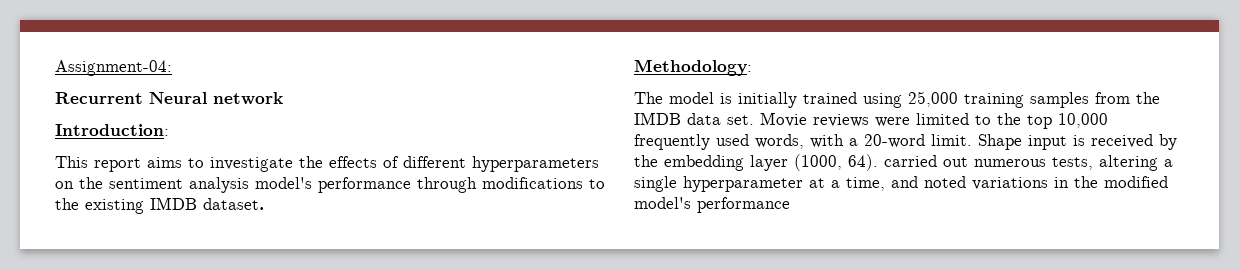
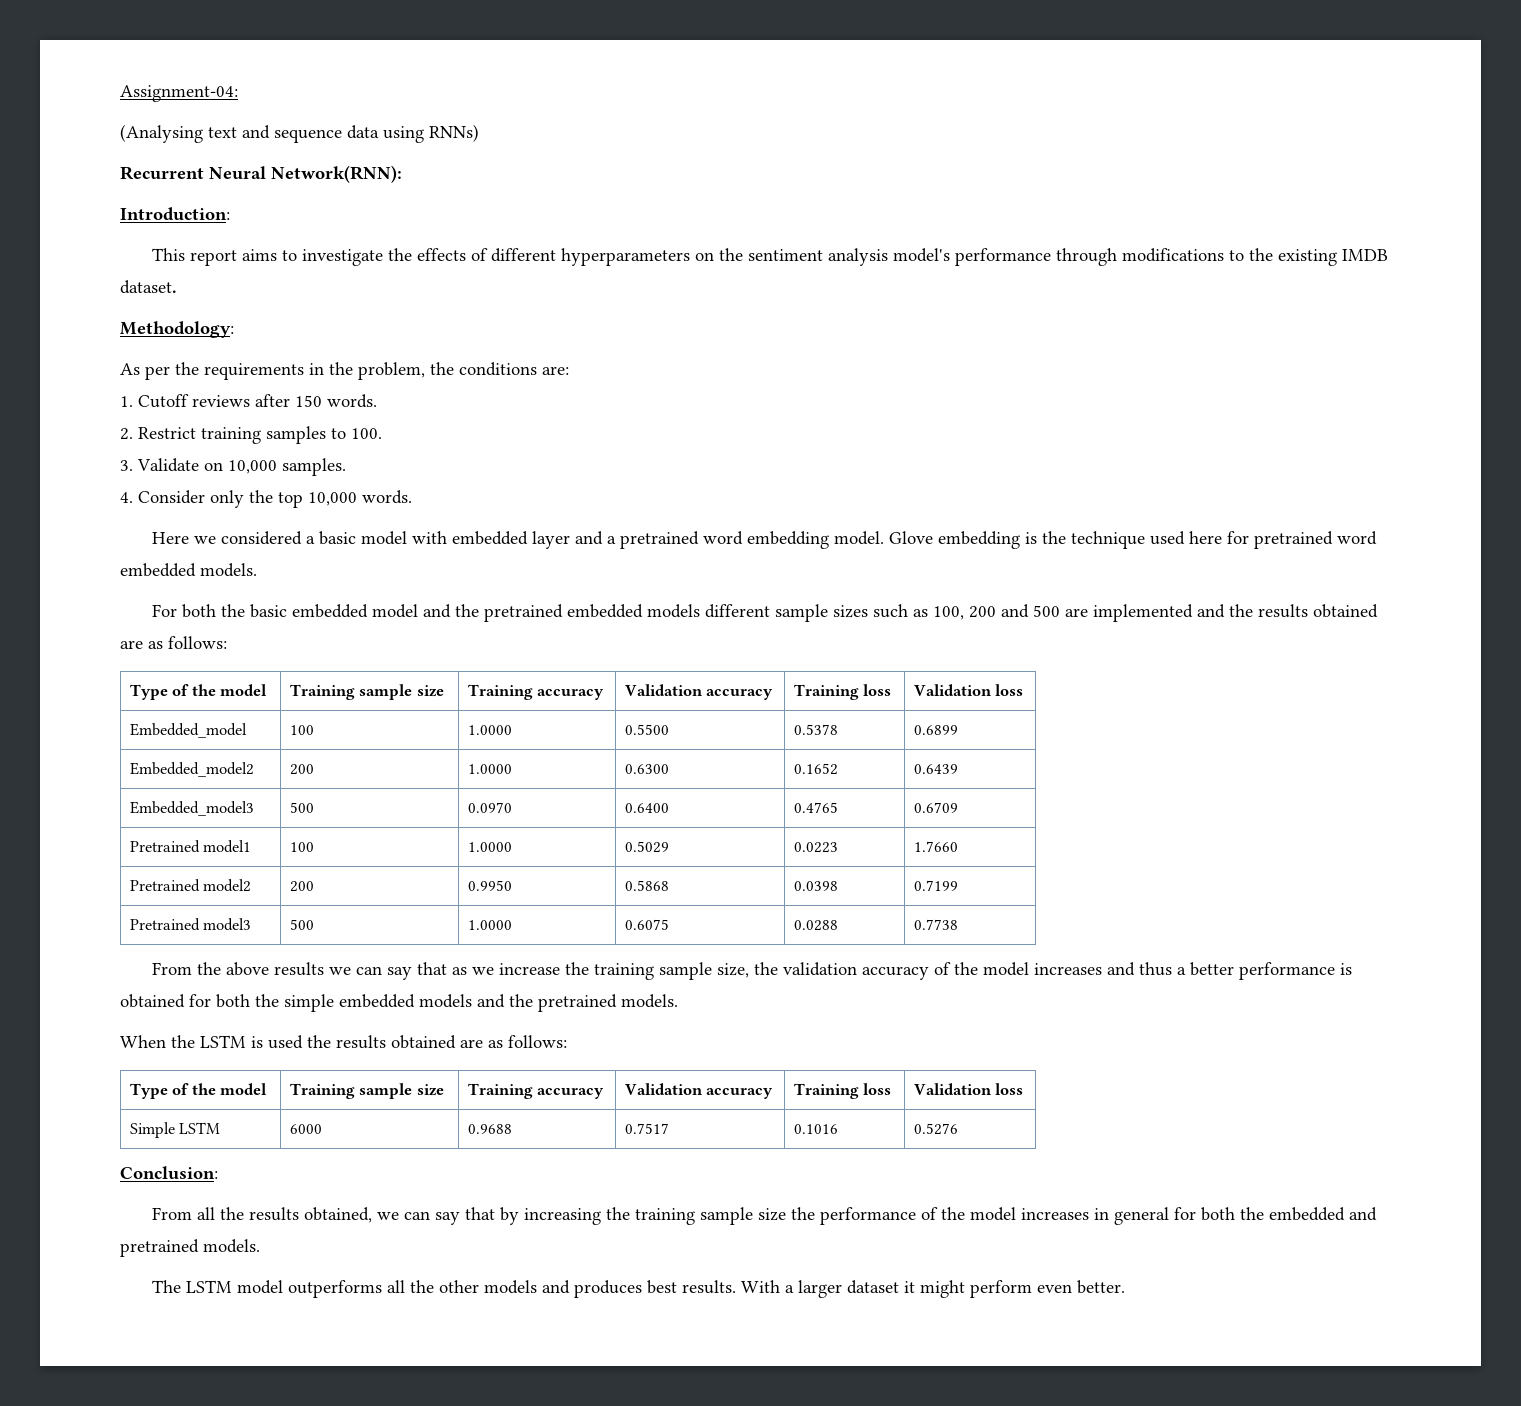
(172, 68) none -> [120,124,479,143] // (Analysing text and sequence data using RNNs)
[213,92,283,105] network -> [271,165,402,183] Network(RNN):
[634,91,1160,108] [634,112,1108,129] [634,134,1177,150] [634,154,1173,171] [634,176,1168,192] [634,197,790,213] The model is initially trained using 25,000 training samples from the IMDB data set. Movie reviews were limited to the top 10,000 frequently used words, with a 20-word limit. Shape input is received by the embedding layer (1000, 64). carried out numerous tests, altering a single hyperparameter at a time, and noted variations in the modified model's performance -> [120,362,569,380] [120,394,377,408] [120,426,382,444] [120,458,346,476] [120,490,412,508] [151,531,1377,549] [120,563,257,577] [151,604,1378,622] [120,636,227,649] [129,684,268,700] [289,684,444,700] [467,684,605,700] [624,684,774,700] [793,684,892,700] [913,684,1024,696] [129,723,247,738] [289,725,314,735] [467,725,512,735] [624,724,669,735] [793,724,838,735] [913,725,958,735] [129,762,254,777] [289,764,314,775] [467,764,512,774] [624,764,669,774] [793,763,838,775] [913,764,958,774] [129,801,254,816] [289,802,314,813] [467,802,512,813] [624,803,669,813] [793,802,838,813] [913,802,958,813] [129,840,252,853] [289,842,314,852] [467,842,512,852] [624,841,669,853] [793,842,838,853] [913,841,958,852] [129,879,252,892] [289,881,314,892] [467,880,512,891] [624,880,669,891] [793,881,838,891] [913,880,958,891] [129,918,252,931] [289,919,314,930] [467,920,512,930] [624,919,669,930] [793,920,838,931] [913,919,958,930] [151,962,1352,980] [120,994,678,1012] [120,1035,567,1049] [129,1083,268,1099] [289,1083,444,1099] [467,1083,605,1099] [624,1083,774,1099] [793,1083,892,1099] [913,1083,1024,1095] [129,1122,221,1138] [289,1124,322,1134] [467,1124,512,1134] [624,1123,669,1134] [793,1124,838,1134] [913,1123,958,1135] [120,1166,218,1180] [151,1207,1377,1225] [120,1239,260,1257] [151,1280,1125,1298] As per the requirements in the problem, the conditions are: // 1. Cutoff reviews after 150 words. // 2. Restrict training samples to 100. // 3. Validate on 10,000 samples. // 4. Consider only the top 10,000 words. // Here we considered a basic model with embedded layer and a pretrained word embedding model. Glove embedding is the technique used here for pretrained word embedded models. // For both the basic embedded model and the pretrained embedded models different sample sizes such as 100, 200 and 500 are implemented and the results obtained are as follows: // Type of the model | Training sample size | Training accuracy | Validation accuracy | Training loss | Validation loss // Embedded_model | 100 | 1.0000 | 0.5500 | 0.5378 | 0.6899 // Embedded_model2 | 200 | 1.0000 | 0.6300 | 0.1652 | 0.6439 // Embedded_model3 | 500 | 0.0970 | 0.6400 | 0.4765 | 0.6709 // Pretrained model1 | 100 | 1.0000 | 0.5029 | 0.0223 | 1.7660 // Pretrained model2 | 200 | 0.9950 | 0.5868 | 0.0398 | 0.7199 // Pretrained model3 | 500 | 1.0000 | 0.6075 | 0.0288 | 0.7738 // From the above results we can say that as we increase the training sample size, the validation accuracy of the model increases and thus a better performance is obtained for both the simple embedded models and the pretrained models. // When the LSTM is used the results obtained are as follows: // Type of the model | Training sample size | Training accuracy | Validation accuracy | Training loss | Validation loss // Simple LSTM | 6000 | 0.9688 | 0.7517 | 0.1016 | 0.5276 // Conclusion: // From all the results obtained, we can say that by increasing the training sample size the performance of the model increases in general for both the embedded and pretrained models. // The LSTM model outperforms all the other models and produces best results. With a larger dataset it might perform even better.

